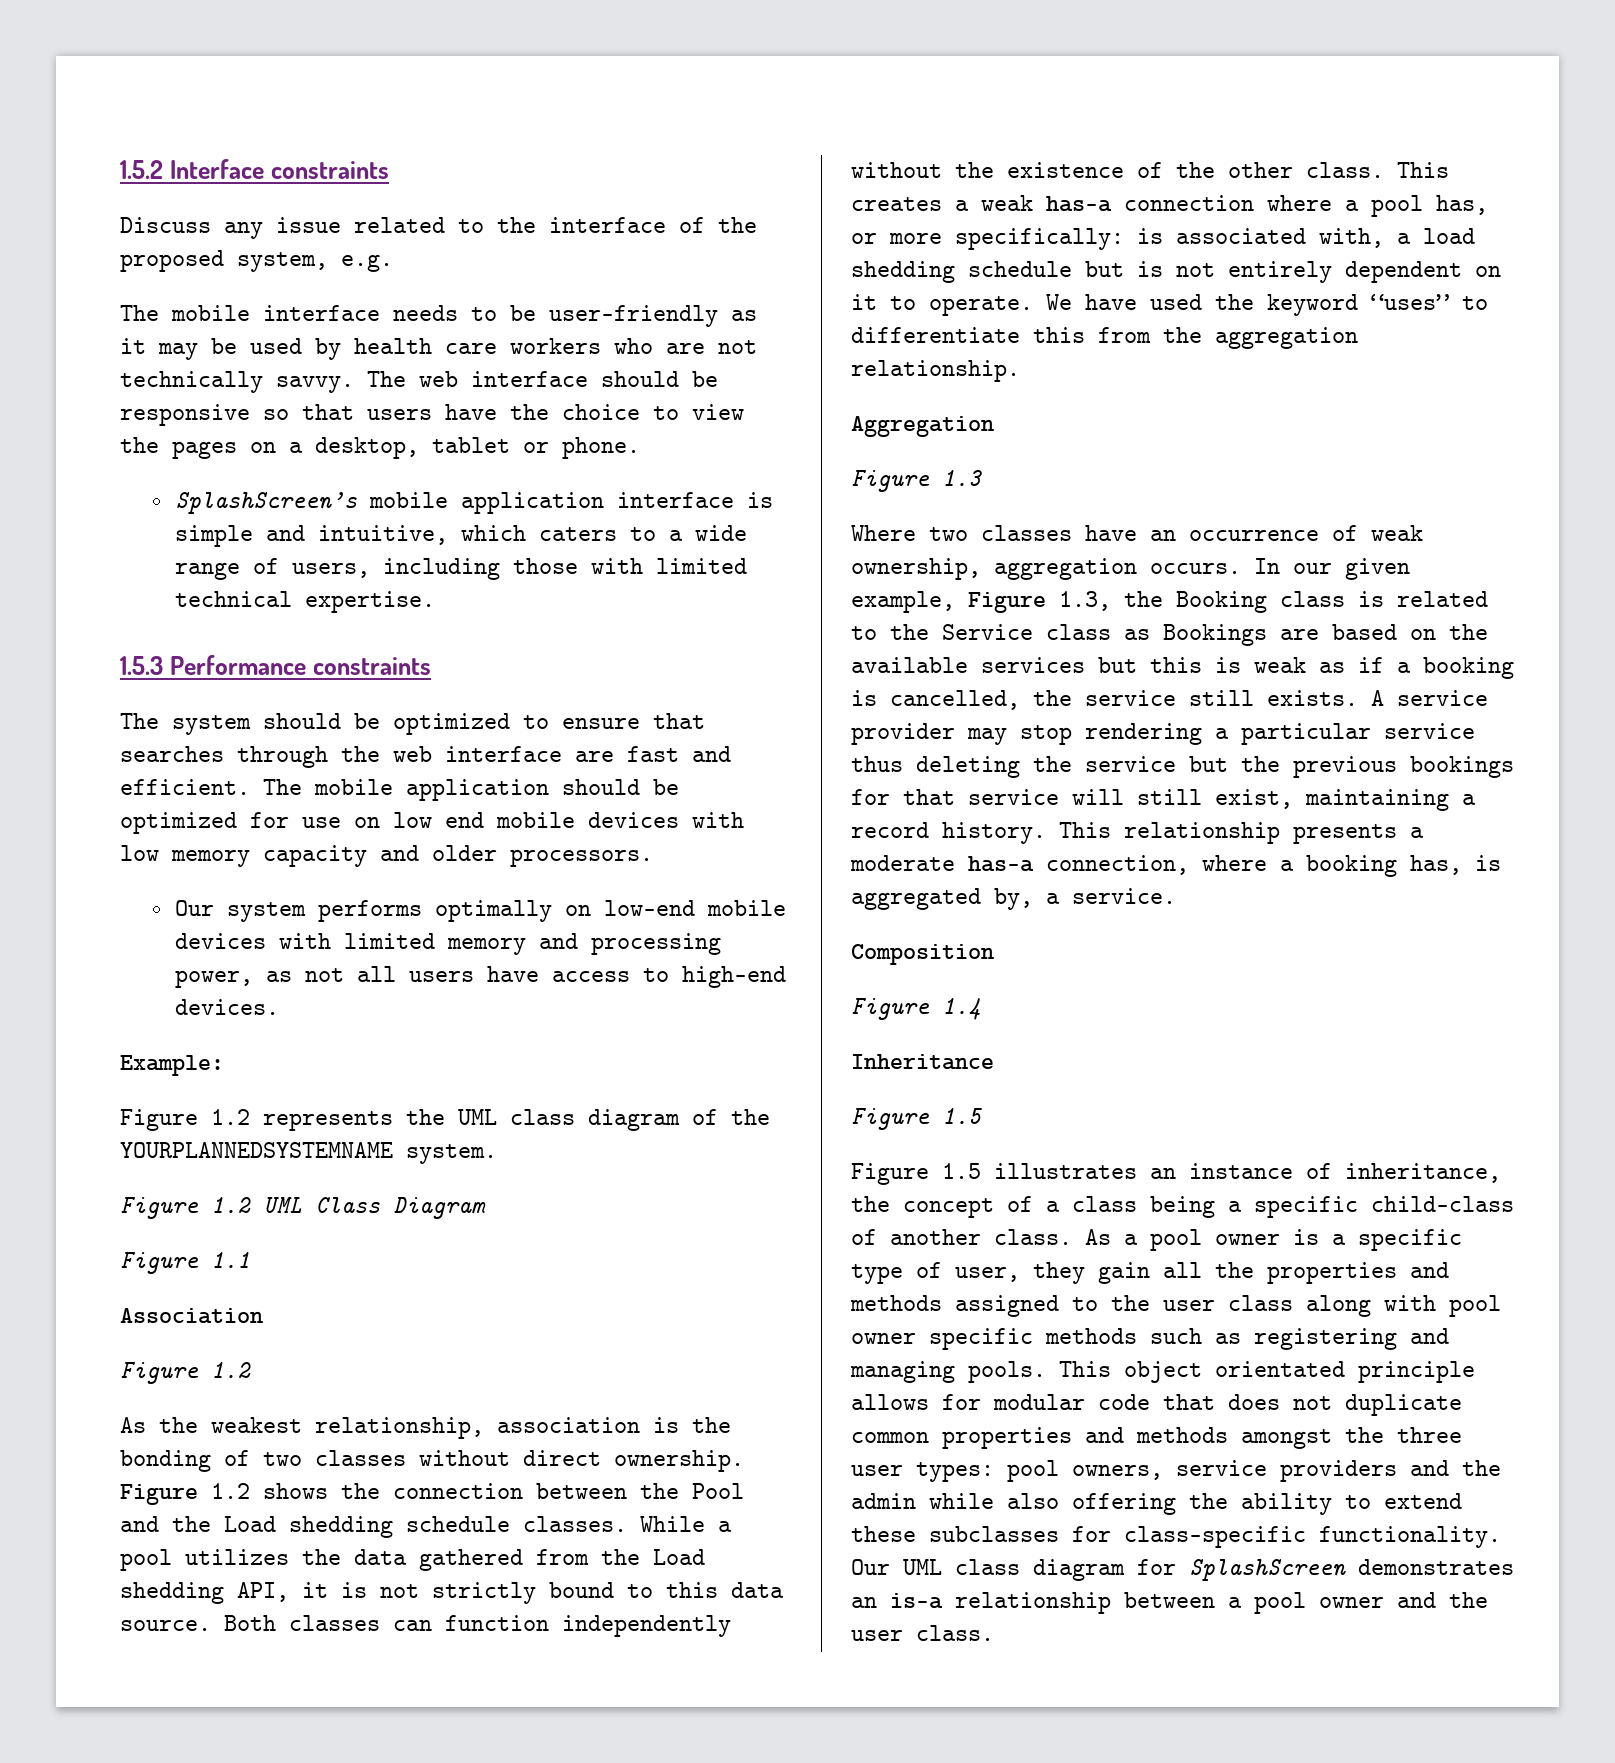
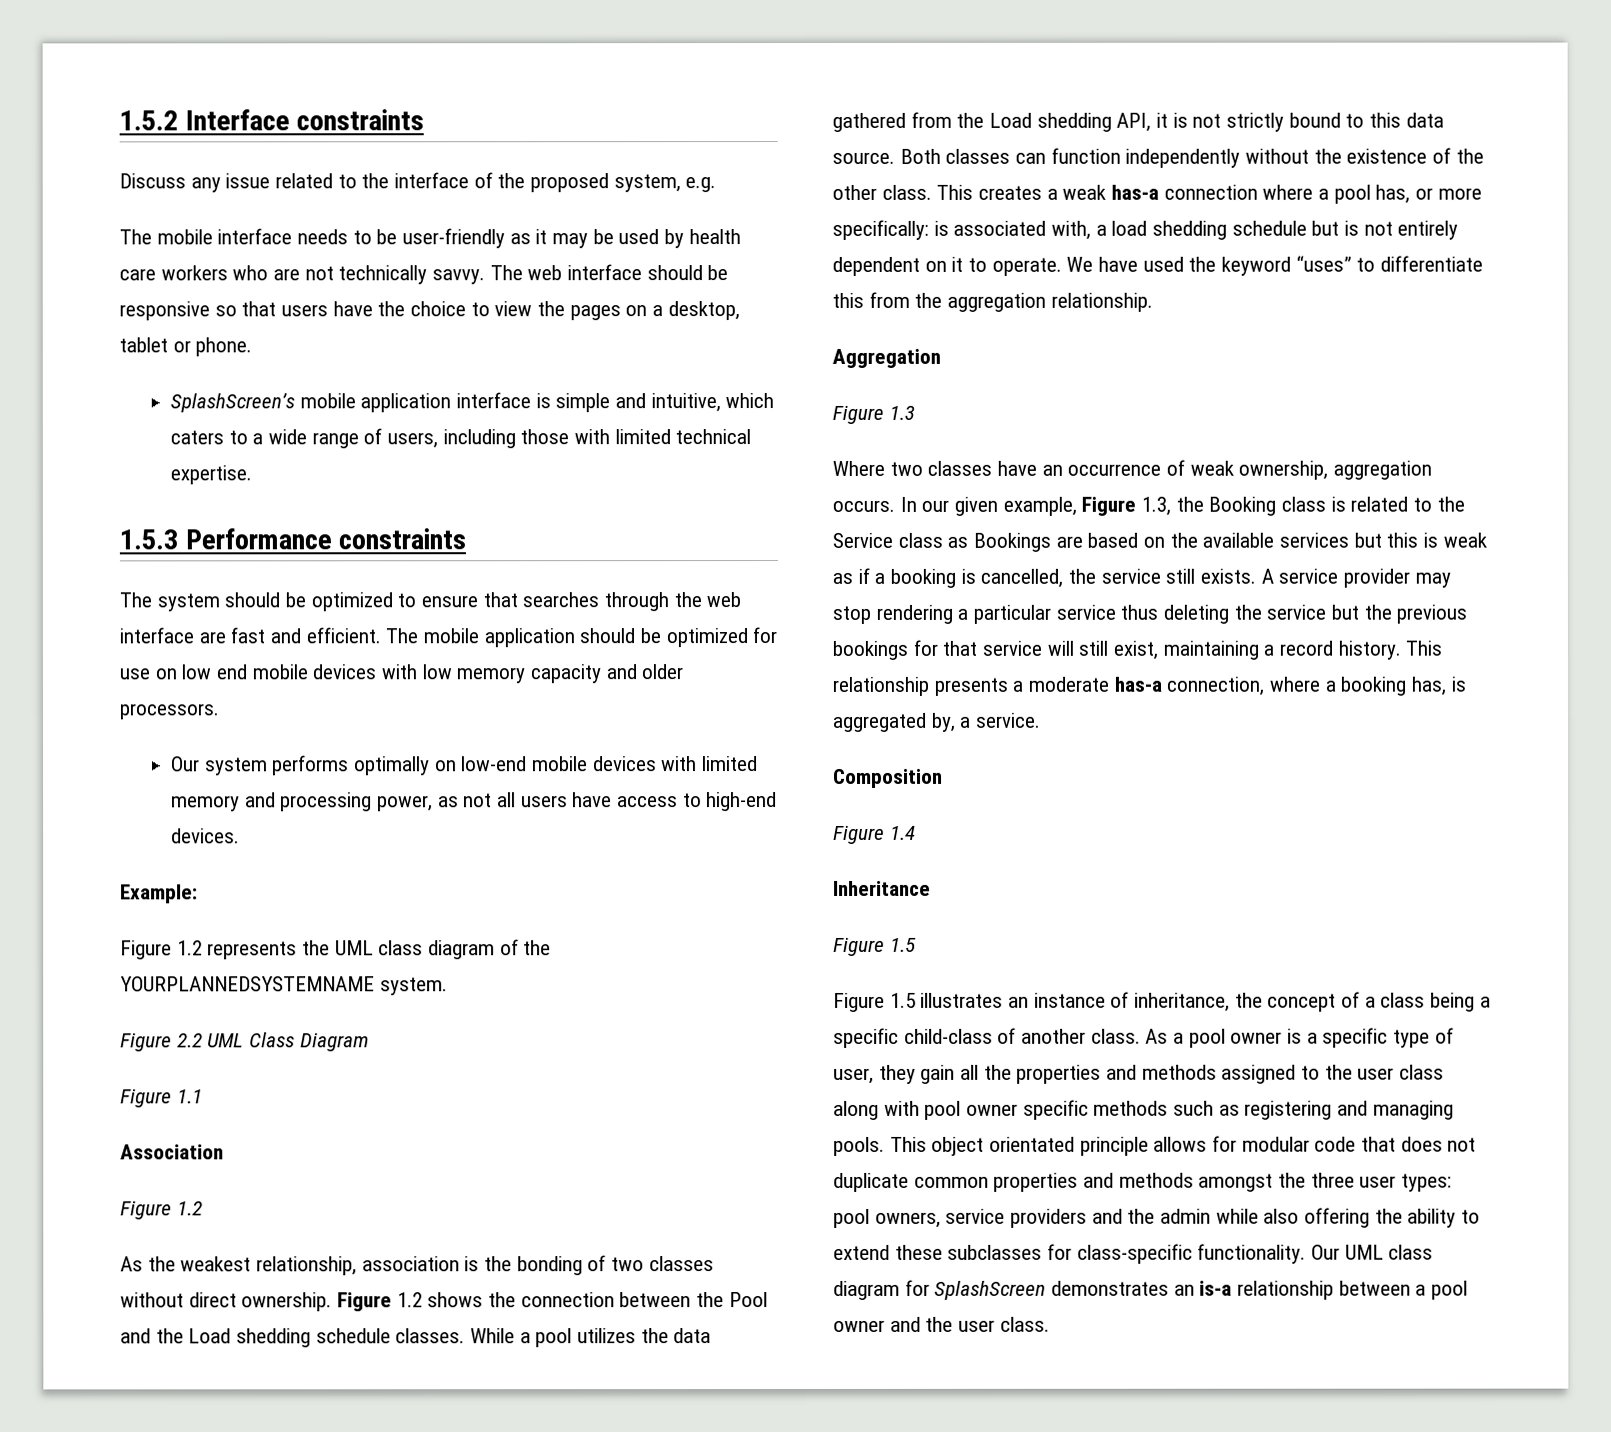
[211,1197,251,1213] 1.2 -> [176,1033,203,1048] 2.2

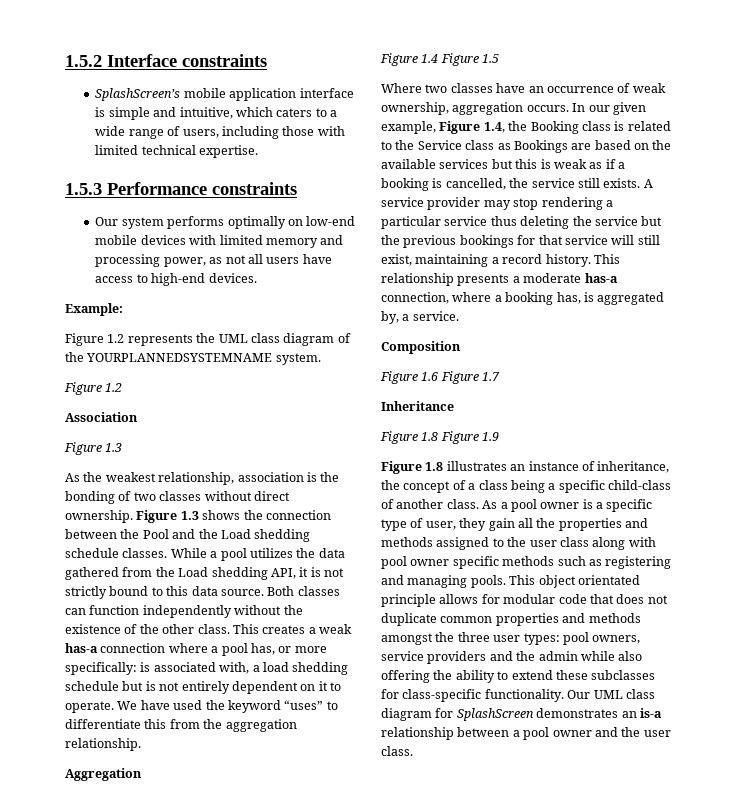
[119,172,717,193] [119,228,741,249] [119,264,729,285] [119,301,740,321] [119,337,253,357] // Discuss any issue related to the interface of the proposed system, e.g. // The mobile interface needs to be user-friendly as it may be used by health care workers who are not technically savvy. The web interface should be responsive so that users have the choice to view the pages on a desktop, tablet or phone. -> (267, 60) none
[119,592,742,612] [119,627,778,648] [119,664,684,684] [119,703,220,720] // The system should be optimized to ensure that searches through the web interface are fast and efficient. The mobile application should be optimized for use on low end mobile devices with low memory capacity and older processors. -> (297, 188) none
[176,1032,369,1052] [120,1088,203,1108] 2.2 UML Class Diagram // Figure 1.1 -> [105,383,123,392] 1.2
[176,1201,203,1216] 1.2 -> [105,443,123,452] 1.3
[396,1292,423,1308] 1.2 -> [180,511,199,520] 1.3
[888,405,915,420] 1.3 -> [421,53,500,66] 1.4 Figure 1.5
[1141,496,1172,516] 1.3, -> [483,122,505,133] 1.4,
[889,825,916,840] 1.4 -> [421,371,501,384] 1.6 Figure 1.7
[889,937,917,952] [833,992,916,1012] 1.5 // Figure 1.5 -> [421,431,500,444] [381,461,444,474] 1.8 Figure 1.9 // Figure 1.8

